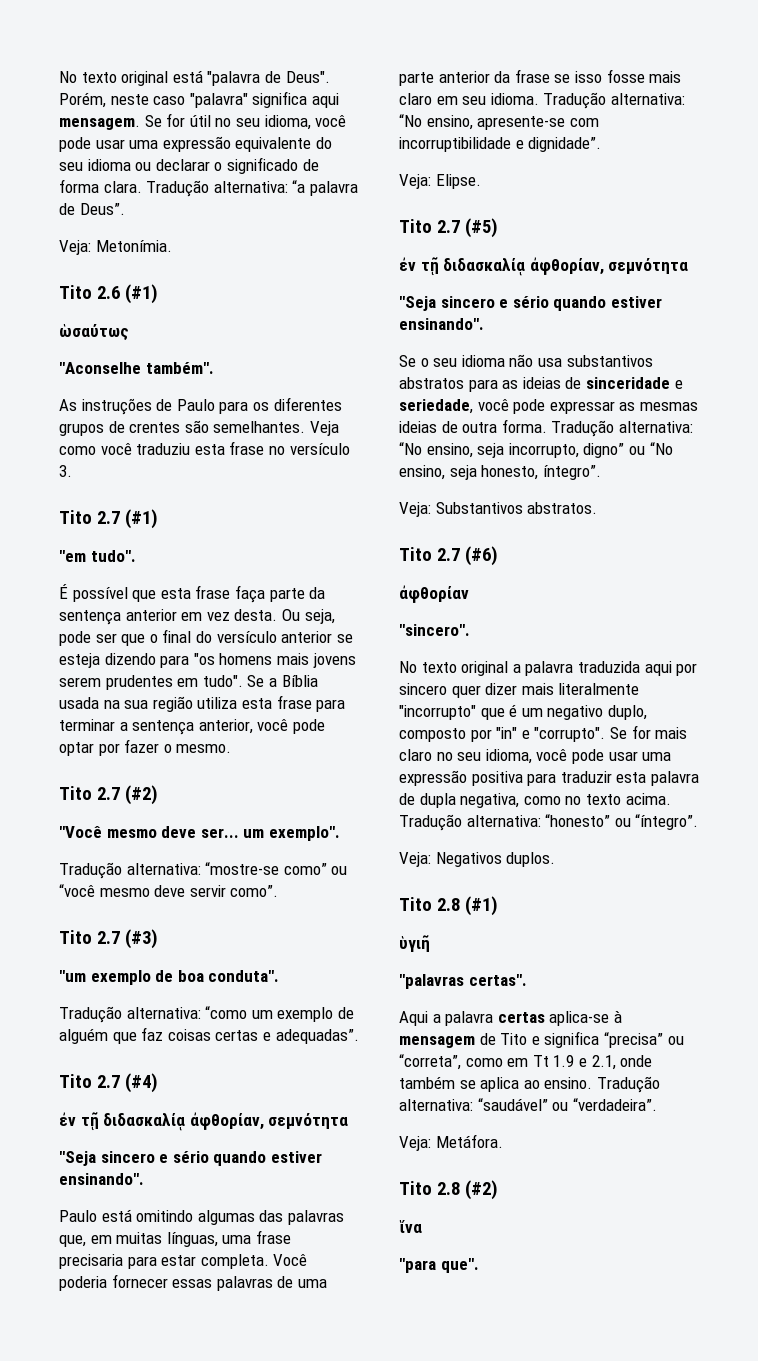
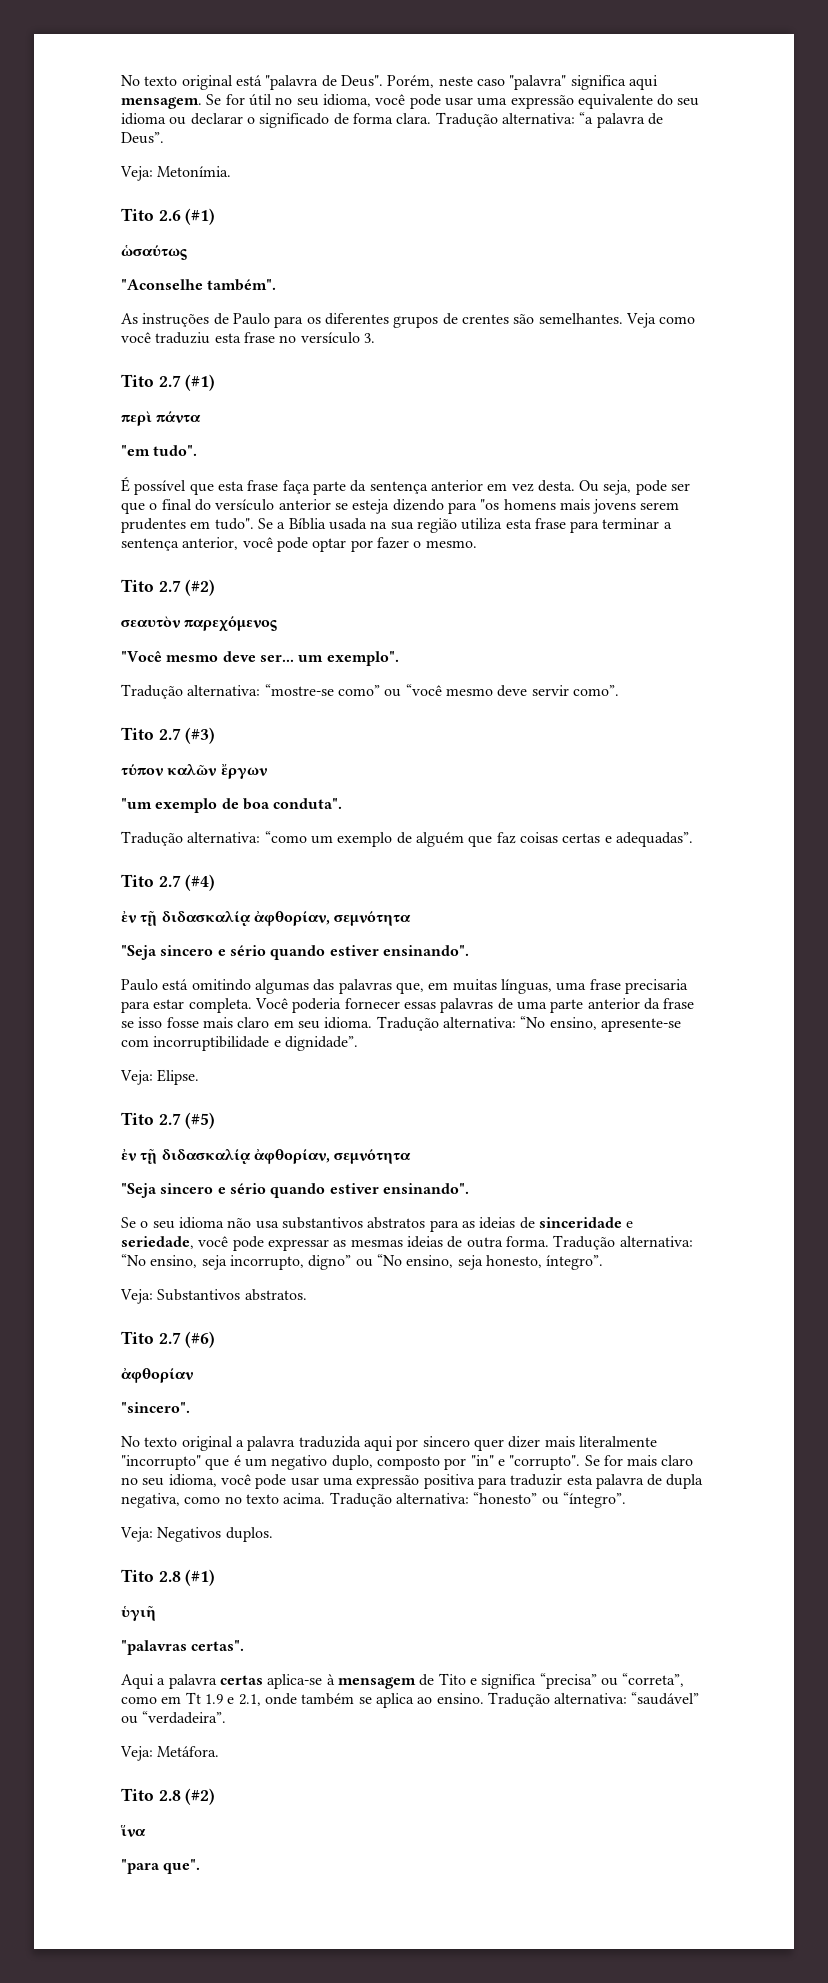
(158, 519) none -> [121,411,202,426] // περὶ πάντα
(158, 795) none -> [121,616,278,632] // σεαυτὸν παρεχόμενος
(158, 939) none -> [121,763,267,779] // τύπον καλῶν ἔργων

